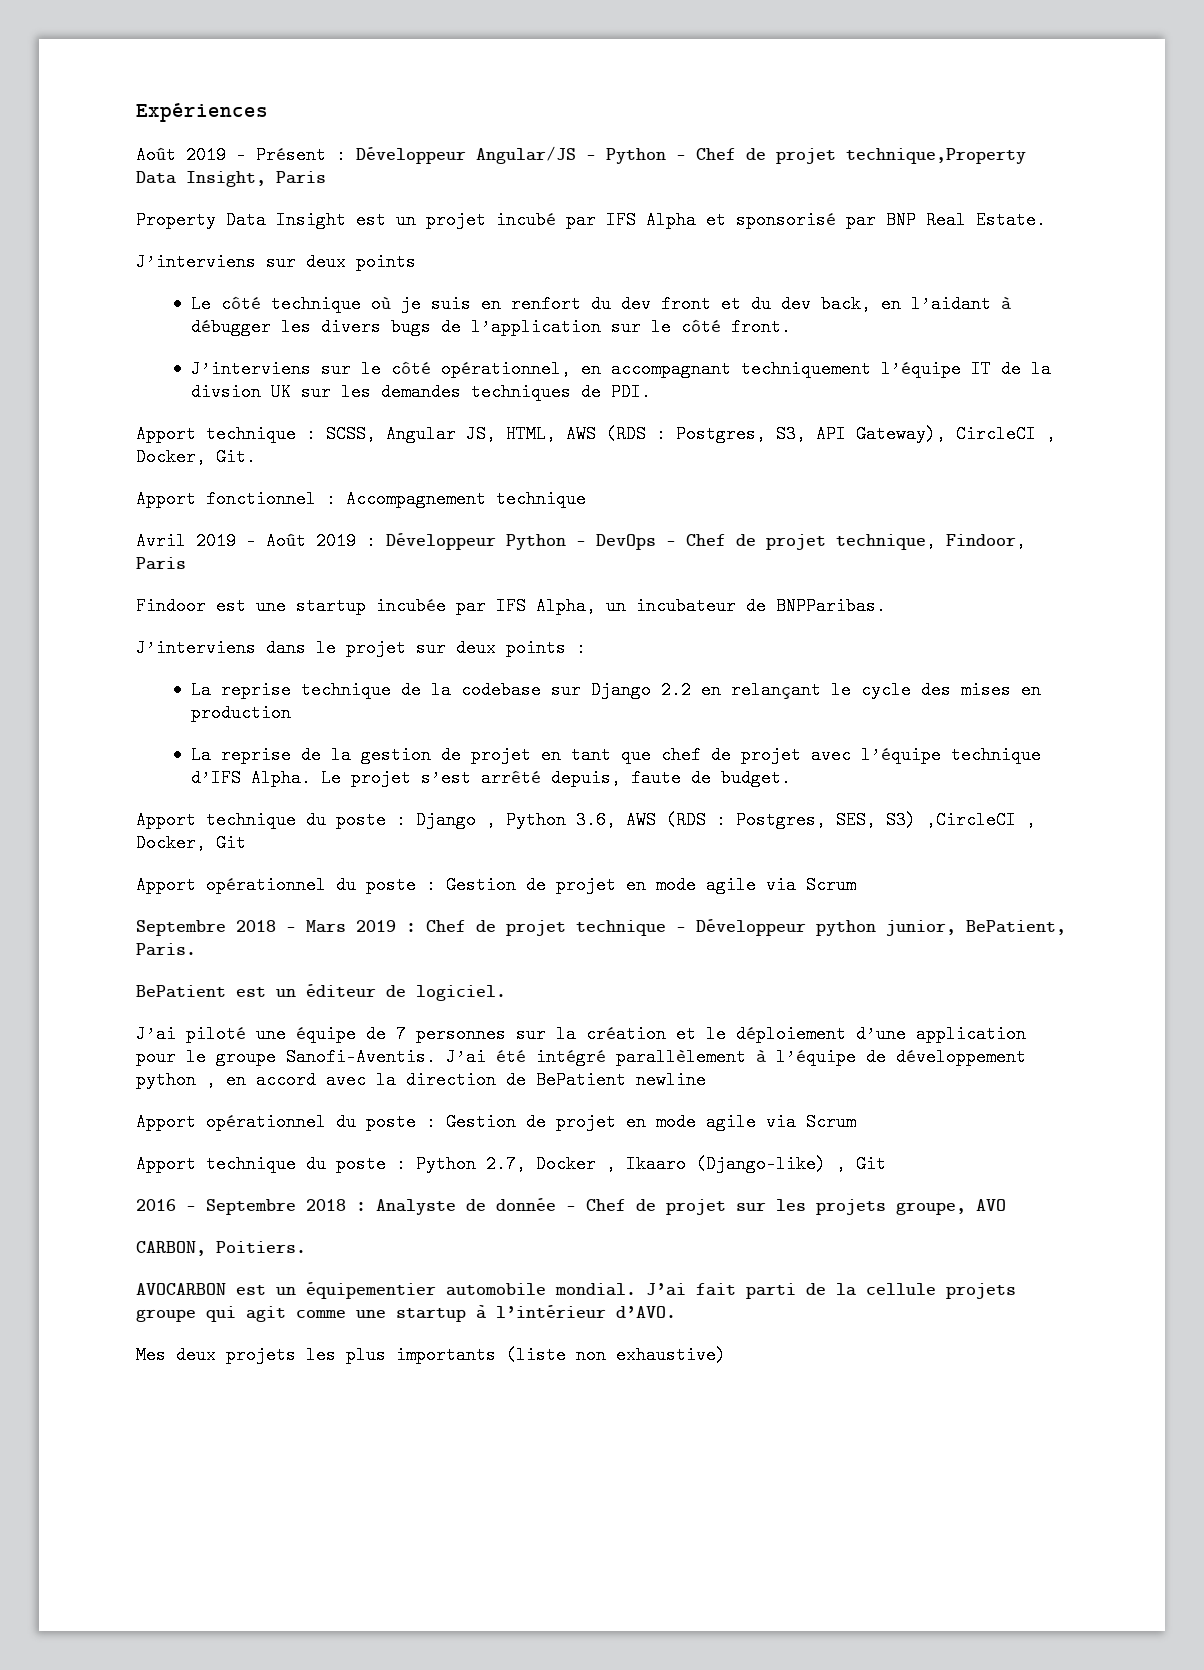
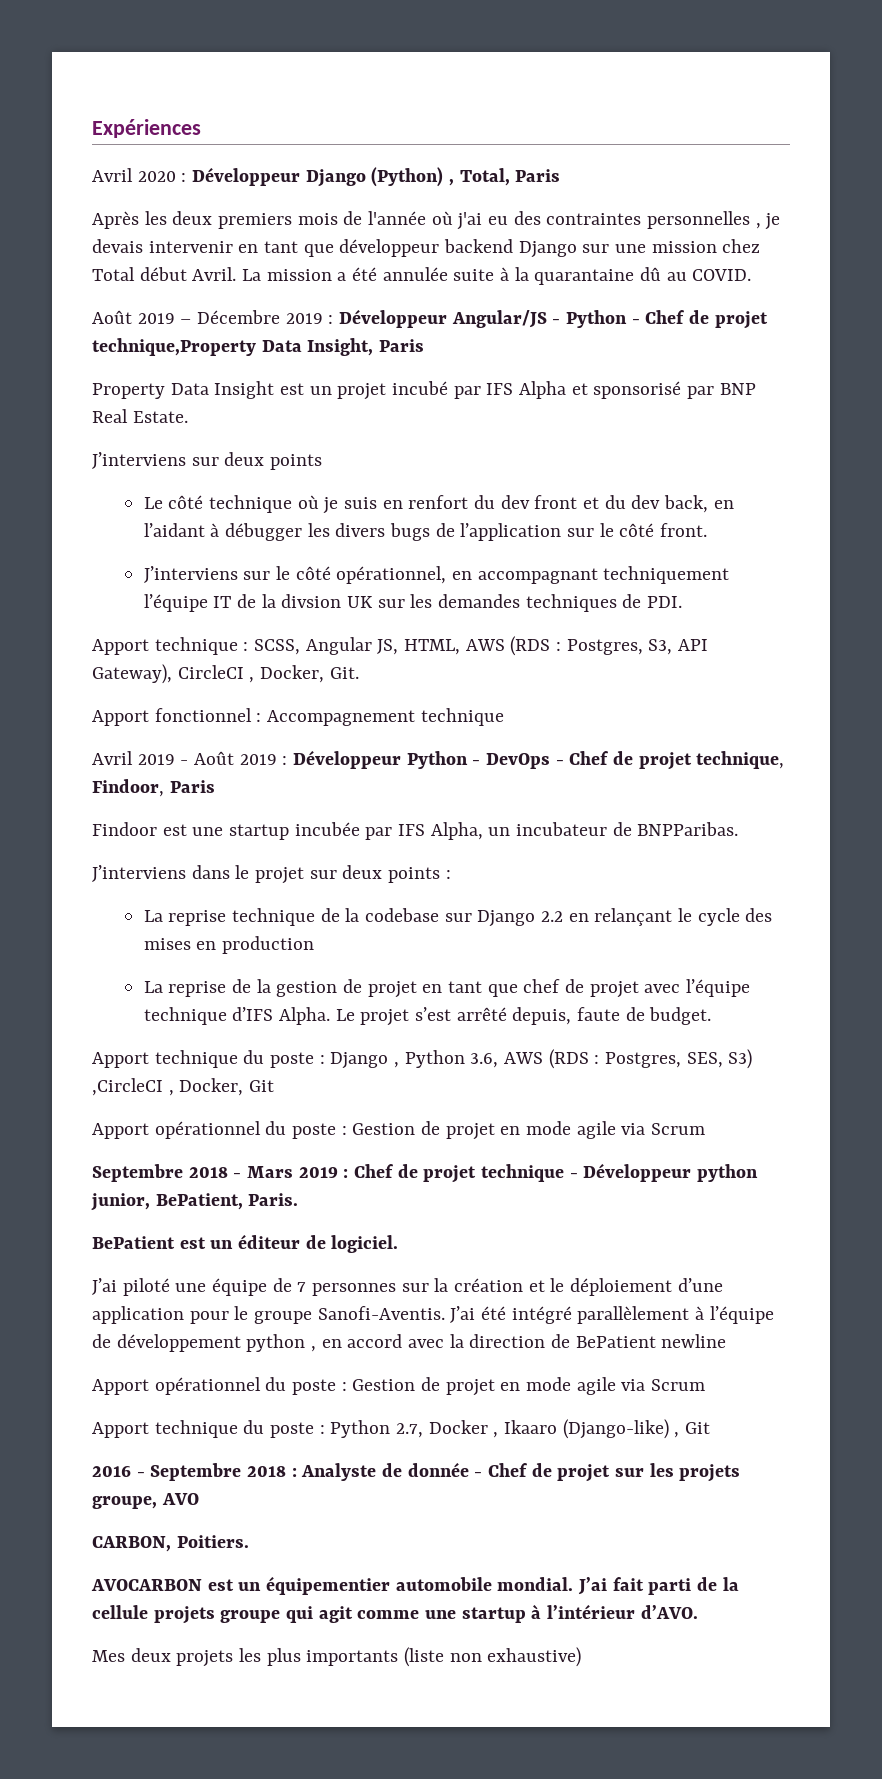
(268, 112) none -> [92,167,561,187] [92,211,781,230] [92,239,761,258] [92,267,752,285] // Avril 2020 : Développeur Django (Python) , Total, Paris // Après les deux premiers mois de l'année où j'ai eu des contraintes personnelles , je devais intervenir en tant que développeur backend Django sur une mission chez Total début Avril. La mission a été annulée suite à la quarantaine dû au COVID.
[256,146,326,164] Présent -> [197,310,323,324] Décembre 2019

